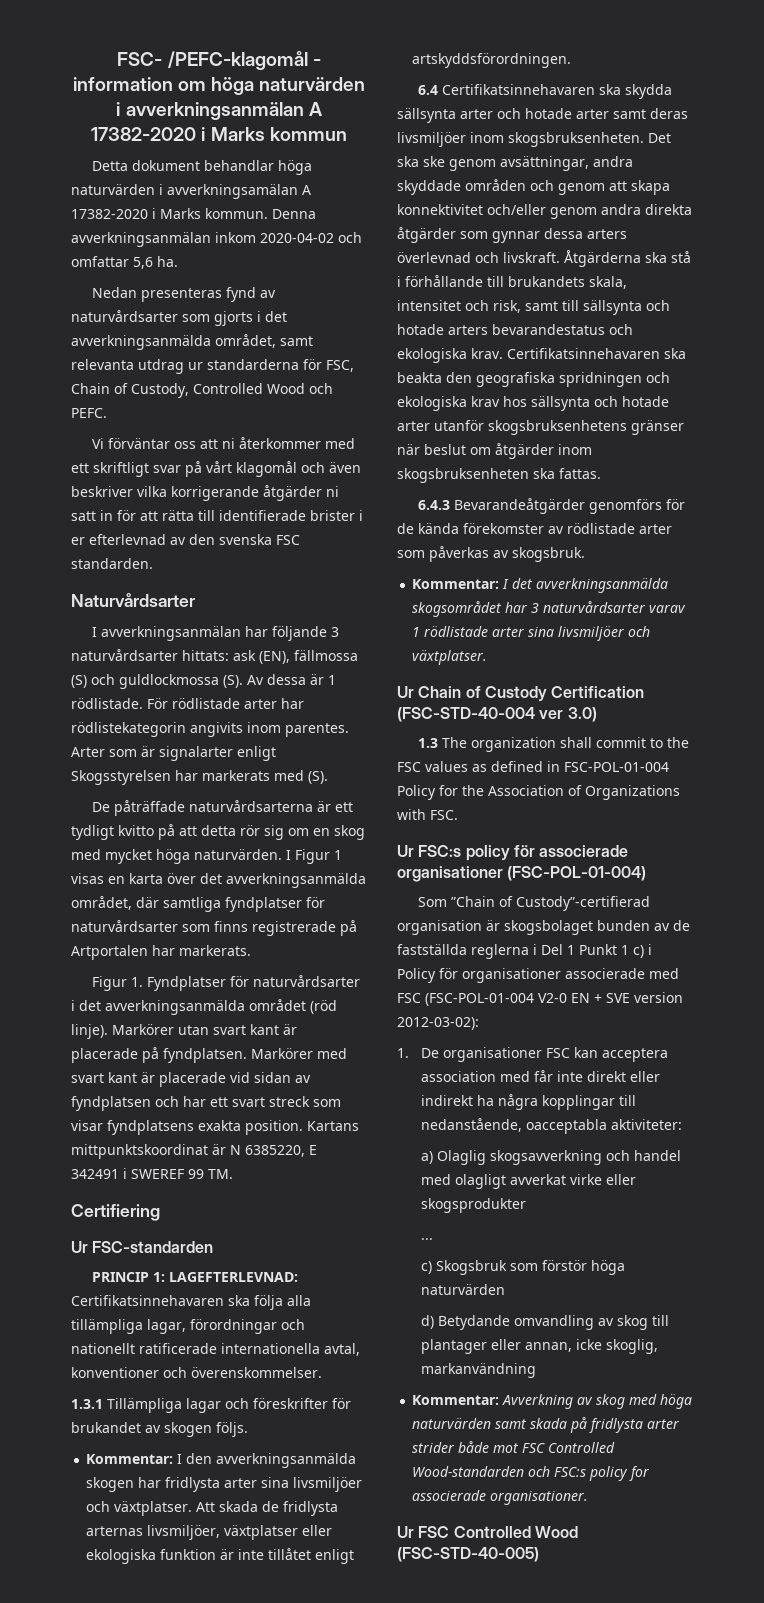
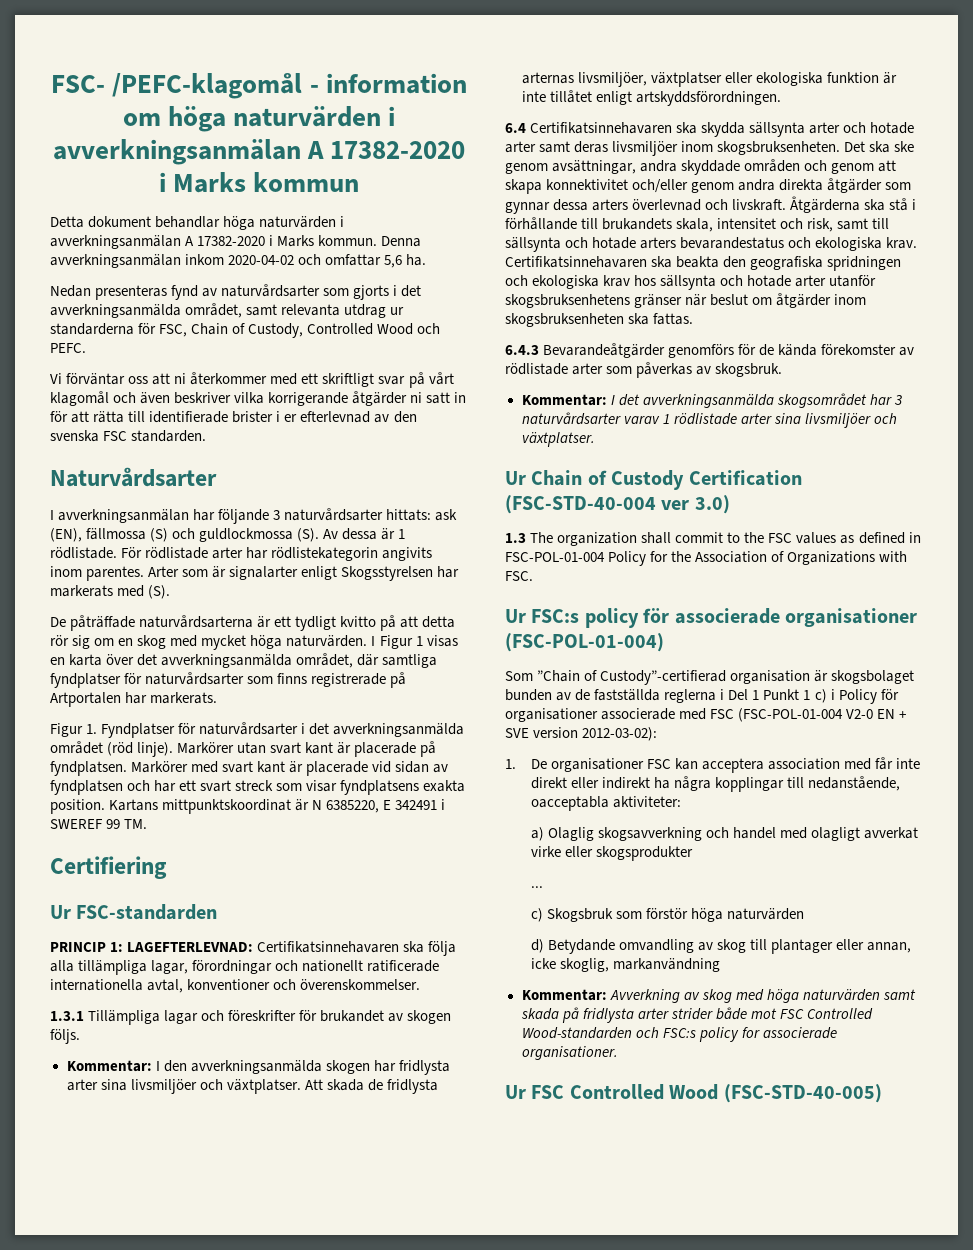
[167,184,298,199] avverkningsamälan -> [50,235,181,249] avverkningsanmälan

